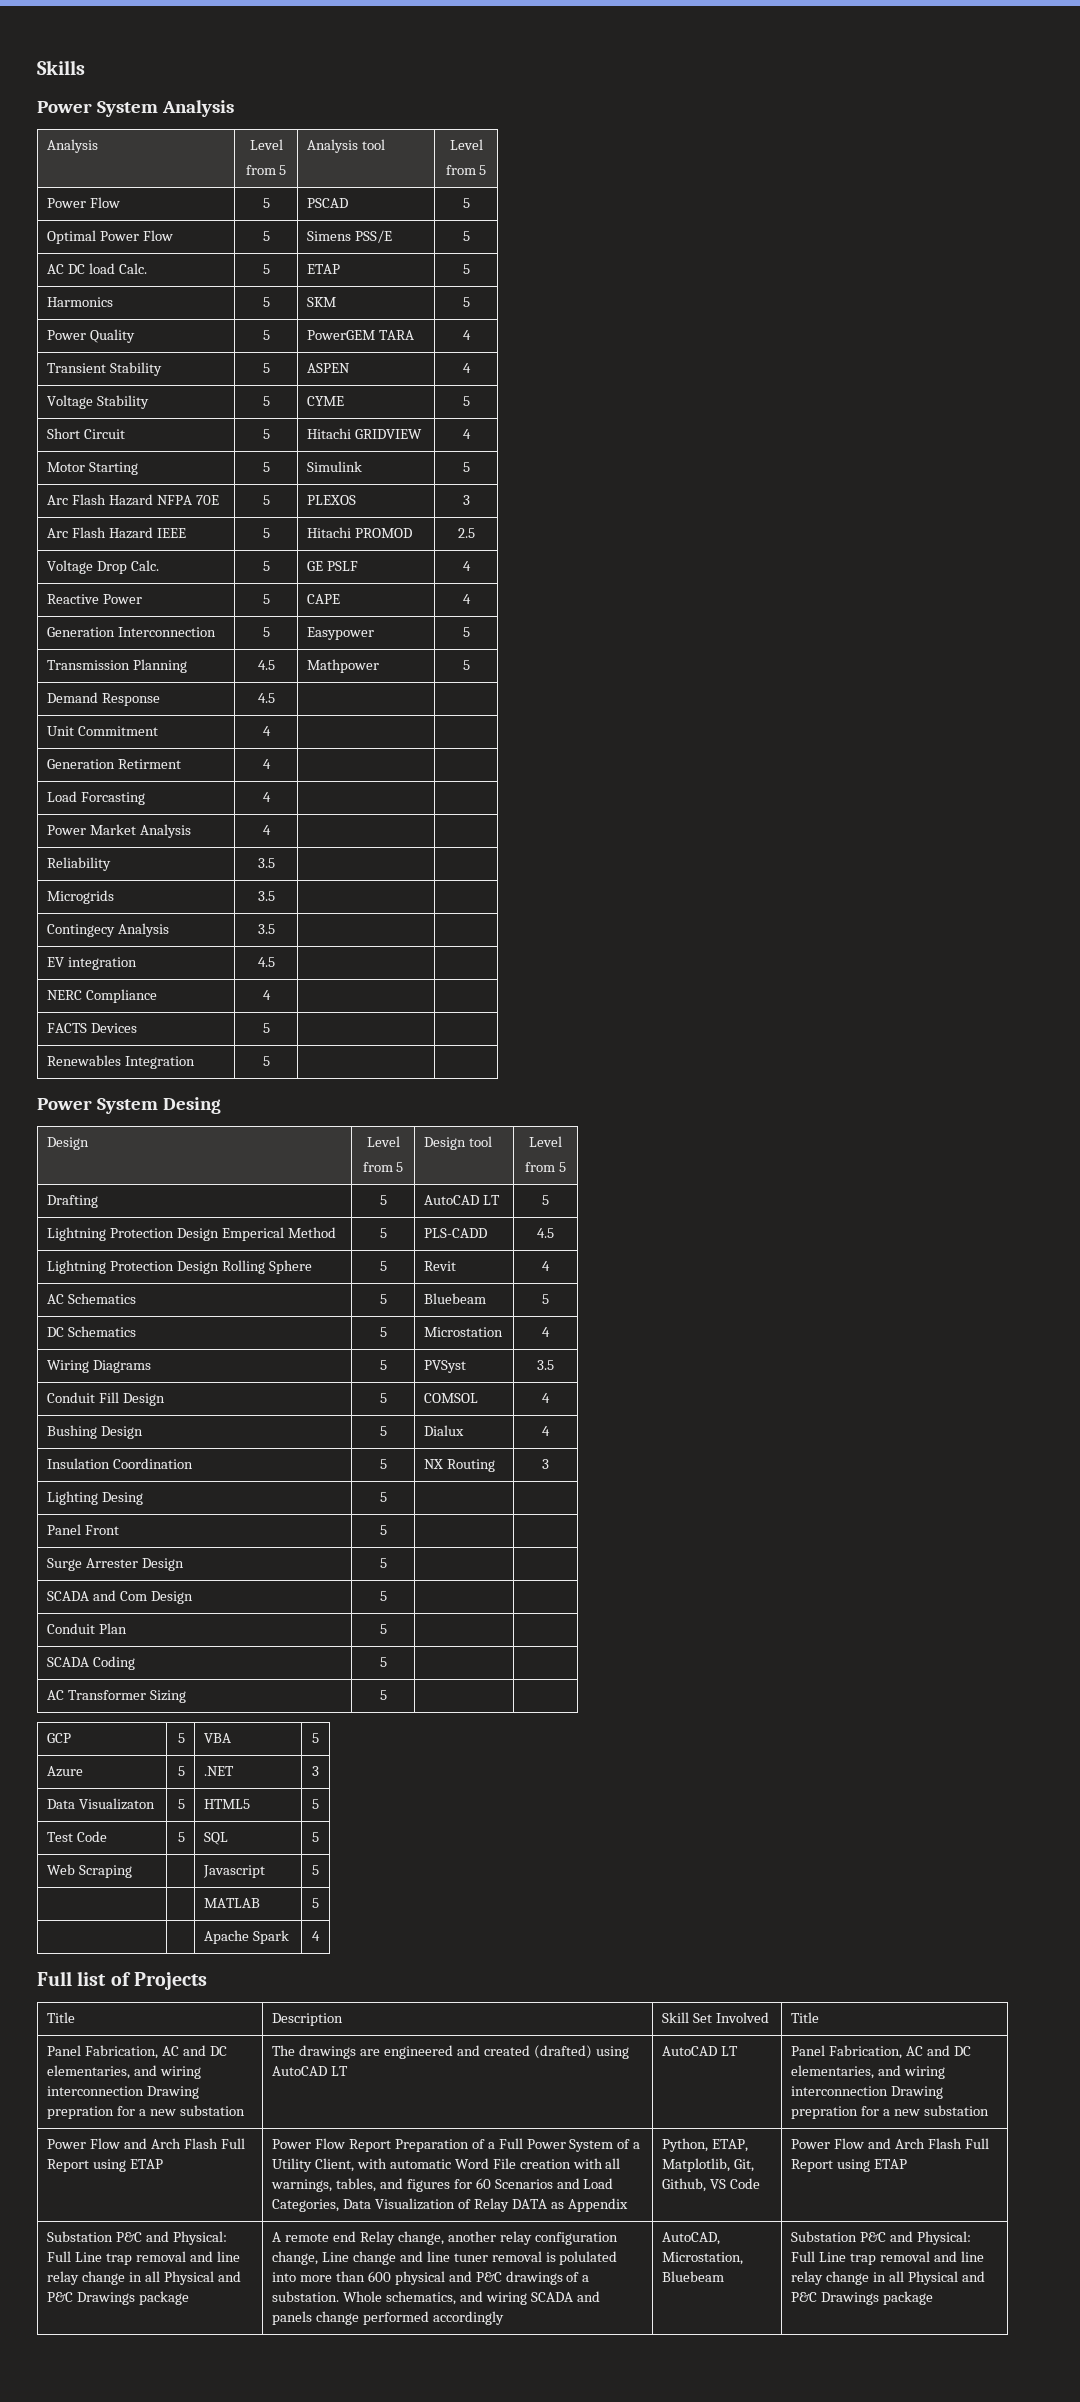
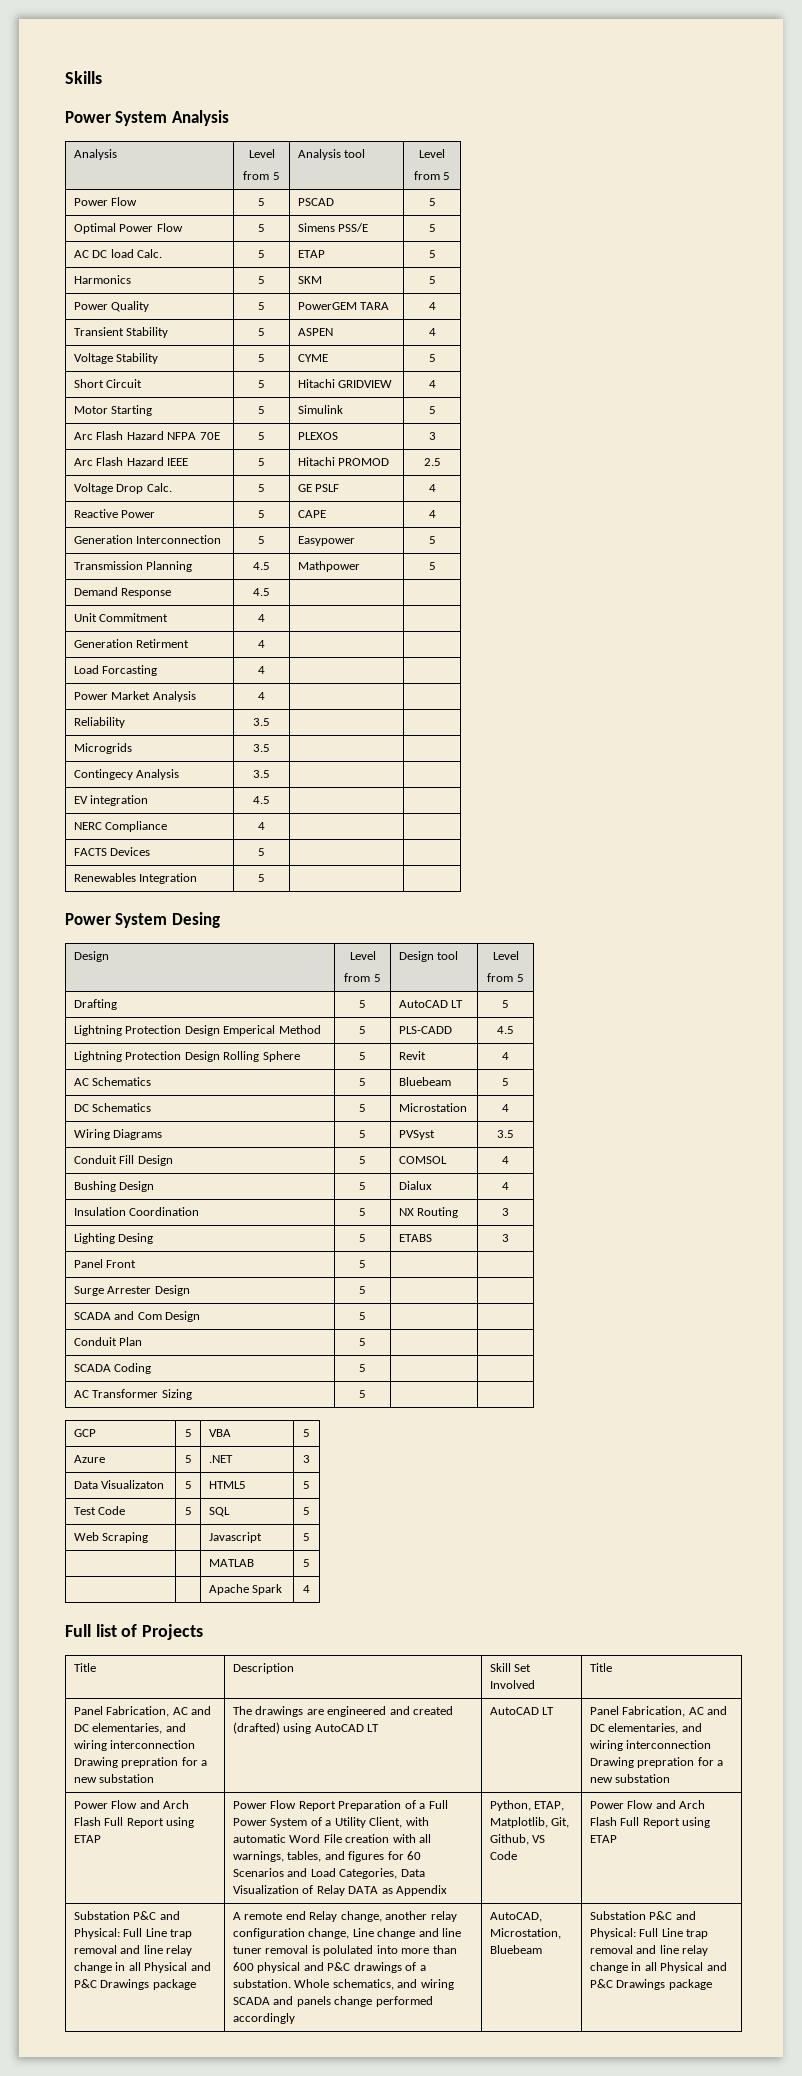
(387, 1497) | -> [398,1234,432,1242] [502,1234,509,1242] ETABS | 3

